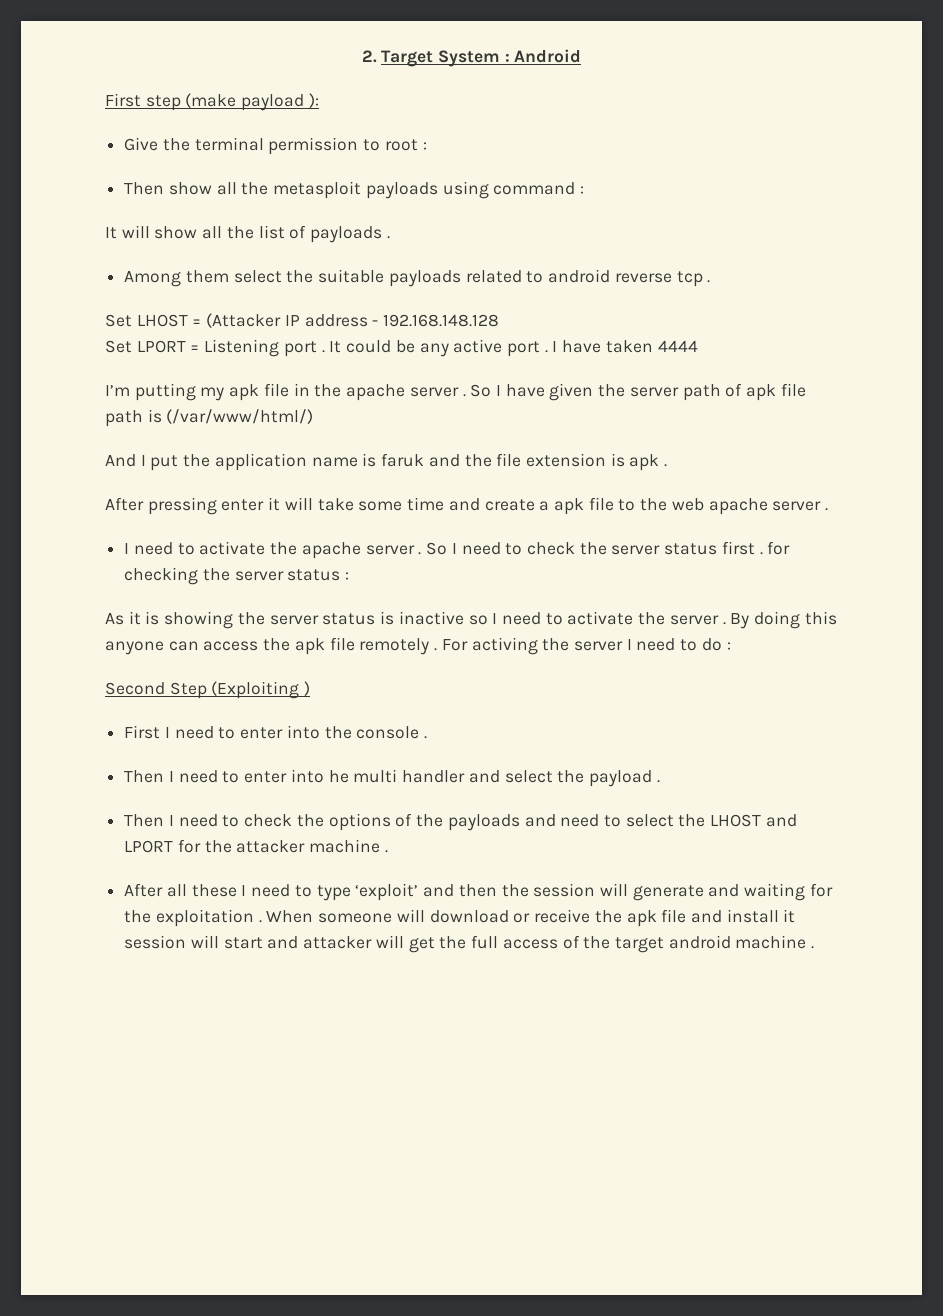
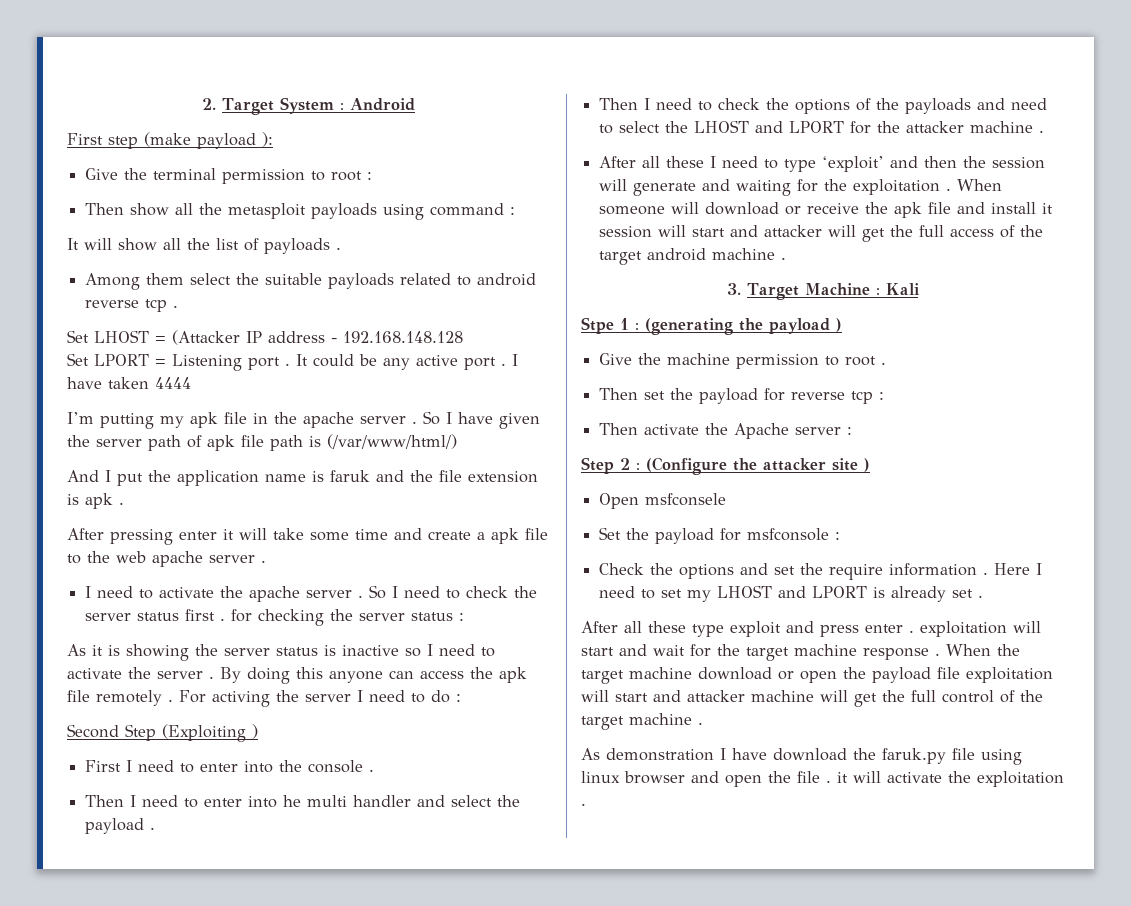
(815, 947) none -> [726,283,920,300] [581,317,842,335] [599,353,887,369] [599,388,885,404] [599,423,853,439] [581,457,870,475] [599,493,727,509] [599,527,841,544] [599,563,1043,580] [599,585,984,602] [581,621,1041,637] [581,644,1020,661] [581,667,1053,684] [581,690,1043,707] [581,713,703,730] [581,748,1022,765] [581,771,1064,787] [581,803,586,806] // 3. Target Machine : Kali // Stpe 1 : (generating the payload ) // Give the machine permission to root . // Then set the payload for reverse tcp : // Then activate the Apache server : // Step 2 : (Configure the attacker site ) // Open msfconsele // Set the payload for msfconsole : // Check the options and set the require information . Here I need to set my LHOST and LPORT is already set . // After all these type exploit and press enter . exploitation will start and wait for the target machine response . When the target machine download or open the payload file exploitation will start and attacker machine will get the full control of the target machine . // As demonstration I have download the faruk.py file using linux browser and open the file . it will activate the exploitation .

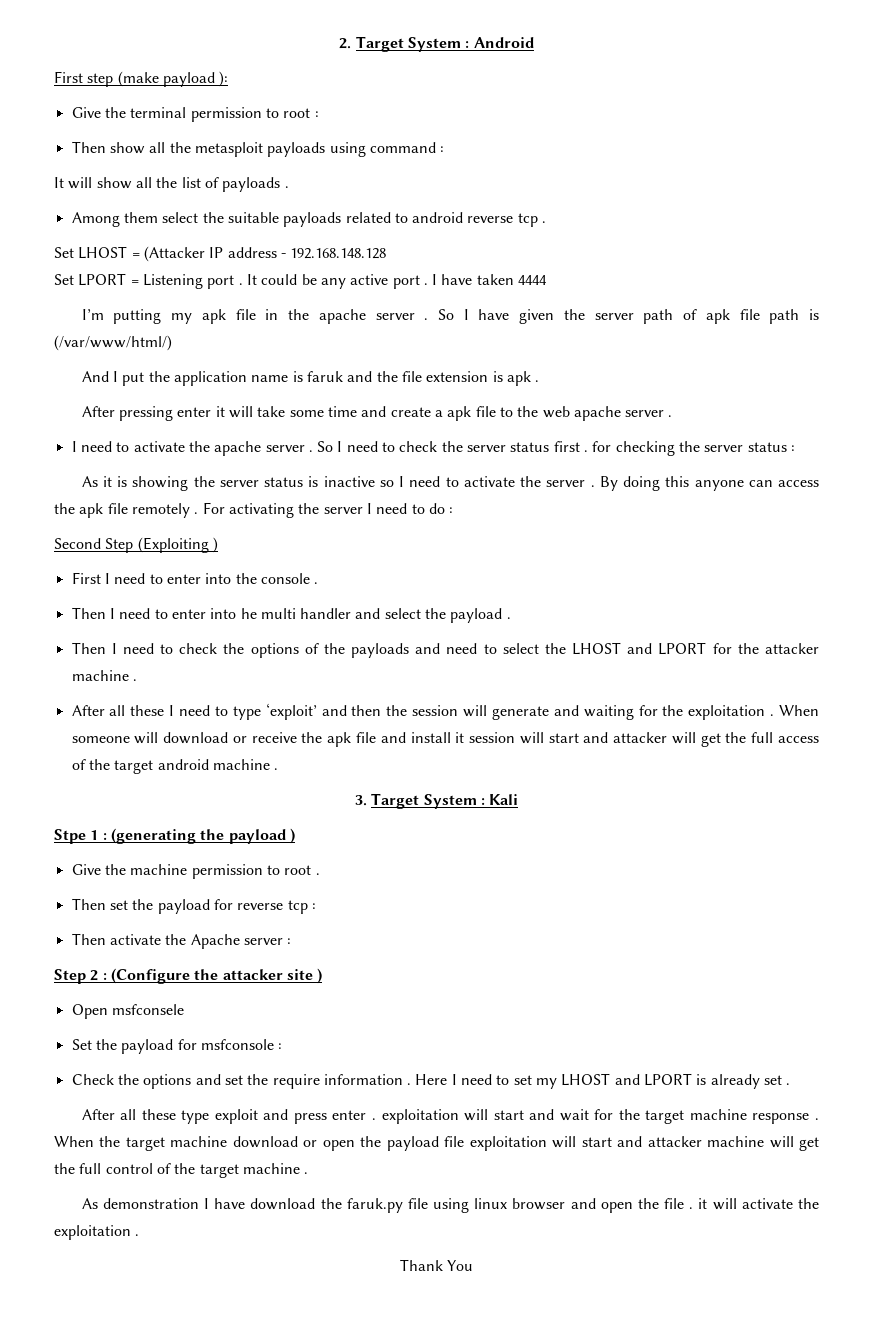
[212,691,270,707] activing -> [228,503,294,518] activating
[804,283,870,295] Machine -> [423,794,477,809] System
(586, 804) none -> [399,1259,474,1271] // Thank You

